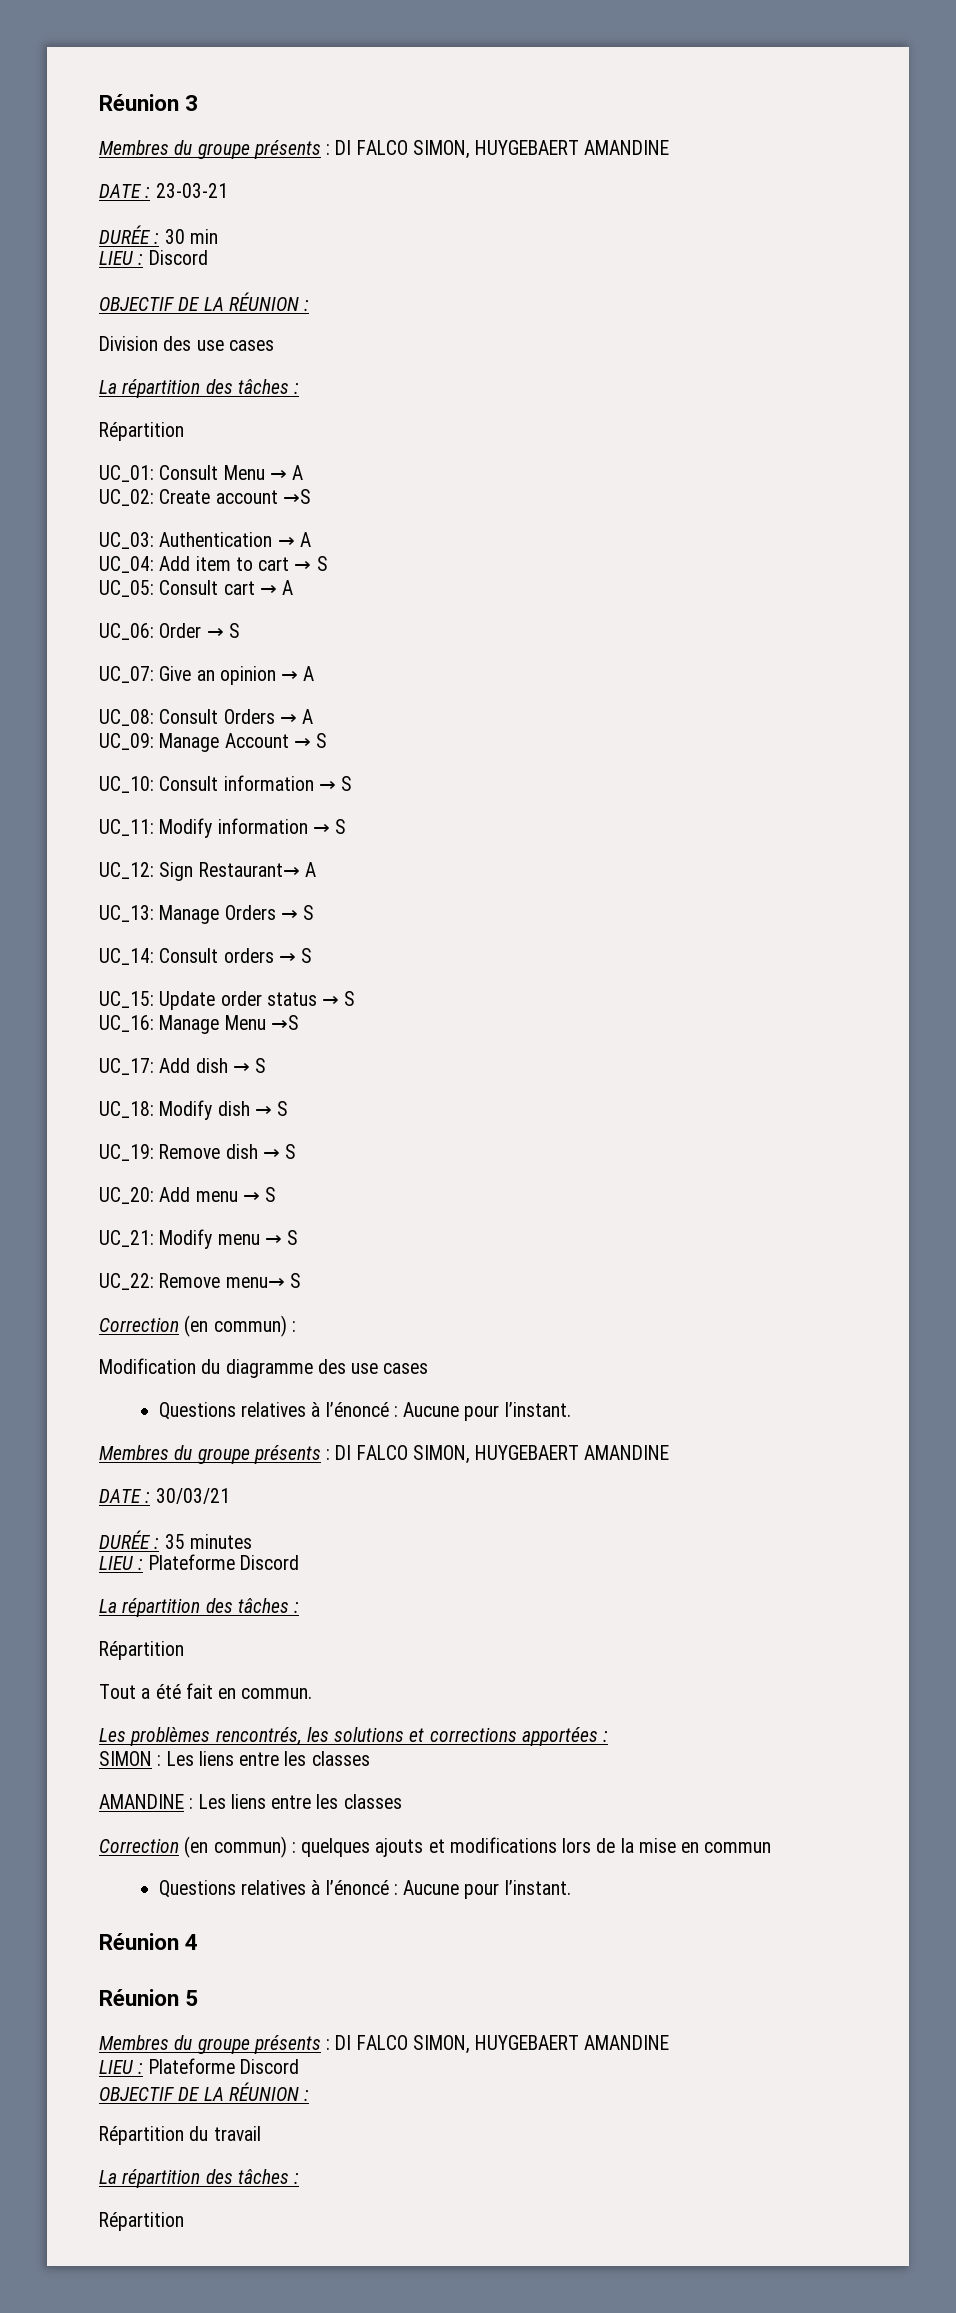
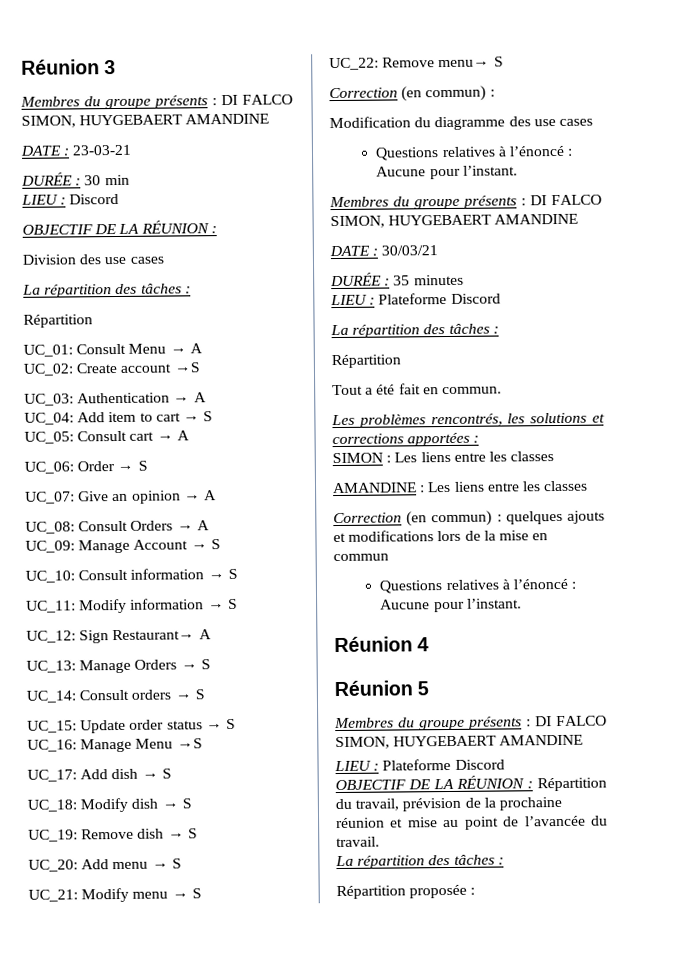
(310, 2095) // -> (533, 785) none
[213,2126,261,2141] [99,2169,300,2188] [99,2212,184,2231] travail // La répartition des tâches : // Répartition -> [355,796,562,812] [336,815,608,830] [336,836,380,848] [335,854,504,869] [336,884,476,900] travail, prévision de la prochaine réunion et mise au point de l’avancée du travail. // La répartition des tâches : // Répartition proposée :

